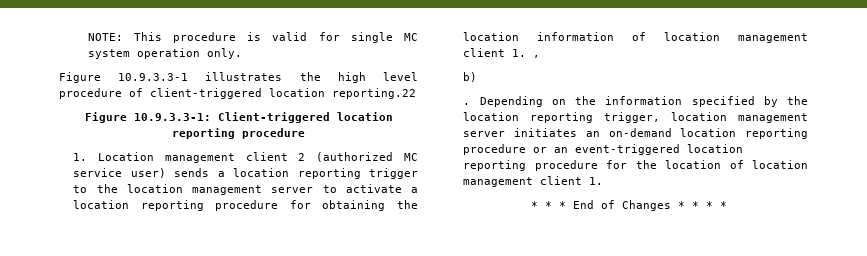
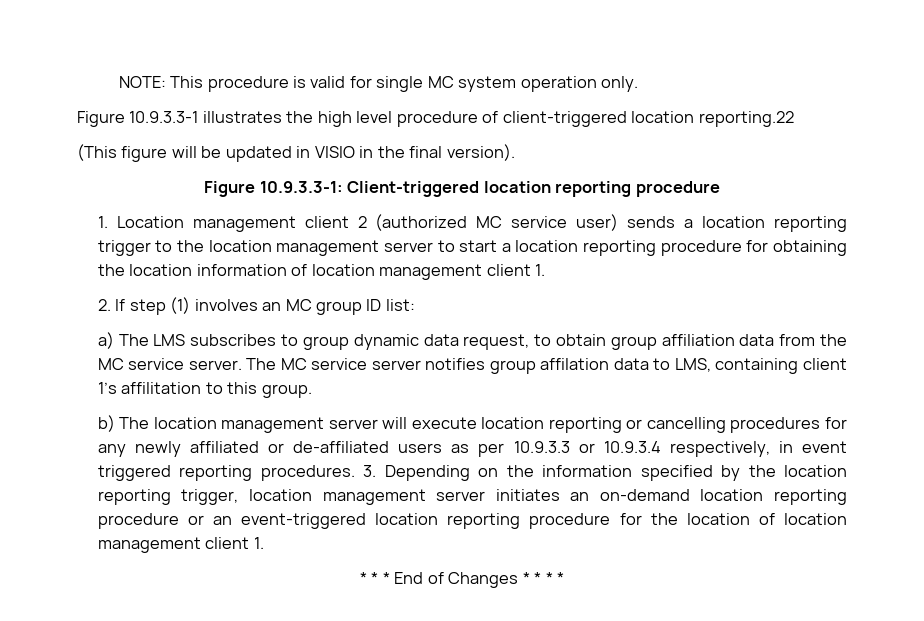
(416, 93) none -> [77,144,515,162] // (This figure will be updated in VISIO in the final version).
[345,184,402,193] activate -> [459,240,498,252] start
[533,55,541,58] [463,72,478,82] [463,103,471,105] , // b) // . -> [97,297,415,315] [97,332,847,350] [97,358,847,374] [97,382,312,398] [97,415,847,433] [97,441,848,457] [97,465,377,481] // 2. If step (1) involves an MC group ID list: // a) The LMS subscribes to group dynamic data request, to obtain group affiliation data from the MC service server. The MC service server notifies group affilation data to LMS, containing client 1’s affilitation to this group. // b) The location management server will execute location reporting or cancelling procedures for any newly affiliated or de-affiliated users as per 10.9.3.3 or 10.9.3.4 respectively, in event triggered reporting procedures. 3.

